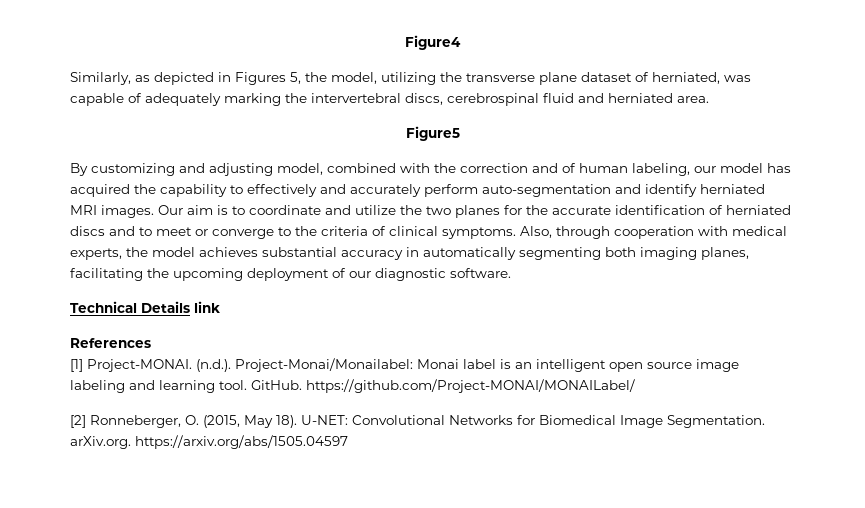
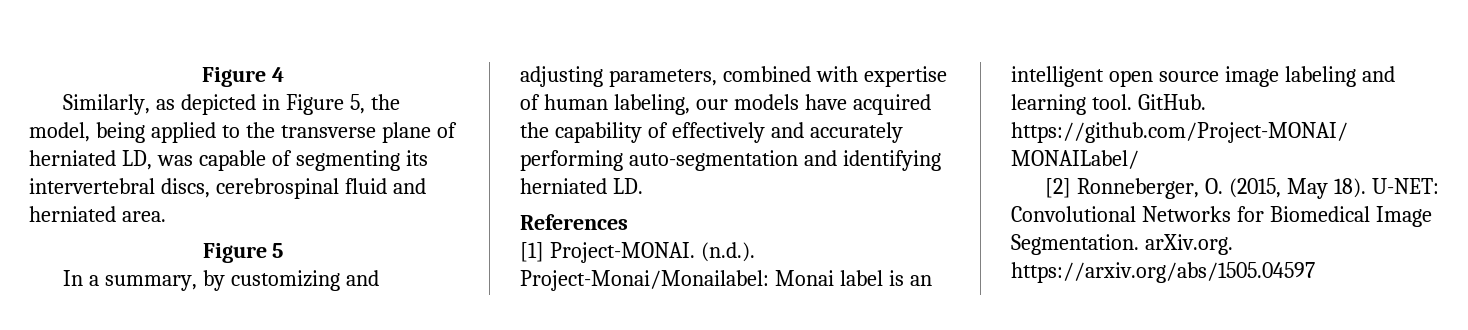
[405,35,461,50] Figure4 -> [202,67,284,87] Figure 4
[235,72,286,85] Figures -> [285,94,344,115] Figure
[381,72,751,85] [70,93,307,106] utilizing the transverse plane dataset of herniated, was capable of adequately marking the -> [95,122,457,143] [29,150,428,171] being applied to the transverse plane of herniated LD, was capable of segmenting its
[405,126,460,141] [70,163,88,176] Figure5 // By -> [202,243,284,263] [62,270,225,291] Figure 5 // In a summary, by
[277,163,323,175] model, -> [608,69,717,87] parameters,
[434,163,558,173] the correction and -> [863,66,947,87] expertise
[720,163,791,173] model has -> [733,94,847,110] models have
[230,185,243,194] to -> [647,122,668,138] of
[424,184,478,197] perform -> [520,150,623,171] performing
[645,184,765,197] [70,205,791,218] [70,226,787,239] [70,247,749,260] [70,268,511,281] [70,301,220,313] identify herniated MRI images. Our aim is to coordinate and utilize the two planes for the accurate identification of herniated discs and to meet or converge to the criteria of clinical symptoms. Also, through cooperation with medical experts, the model achieves substantial accuracy in automatically segmenting both imaging planes, facilitating the upcoming deployment of our diagnostic software. // Technical Details link -> [842,150,941,171] [520,178,643,194] identifying herniated LD.

